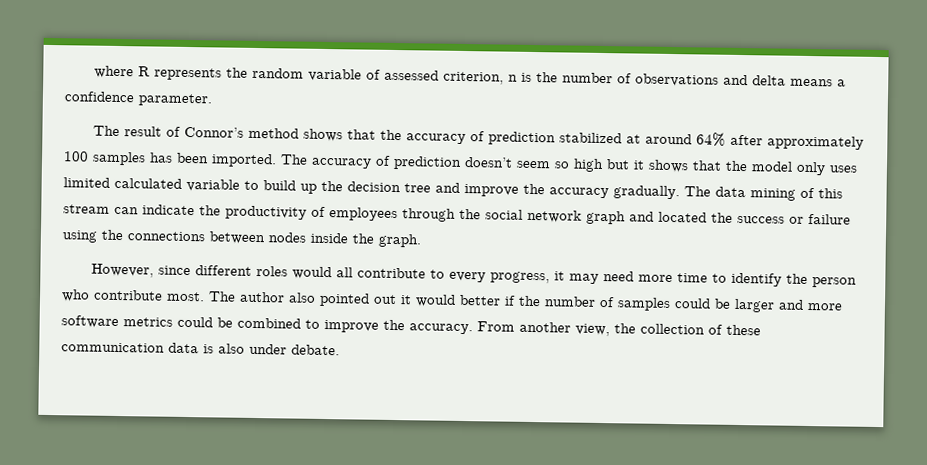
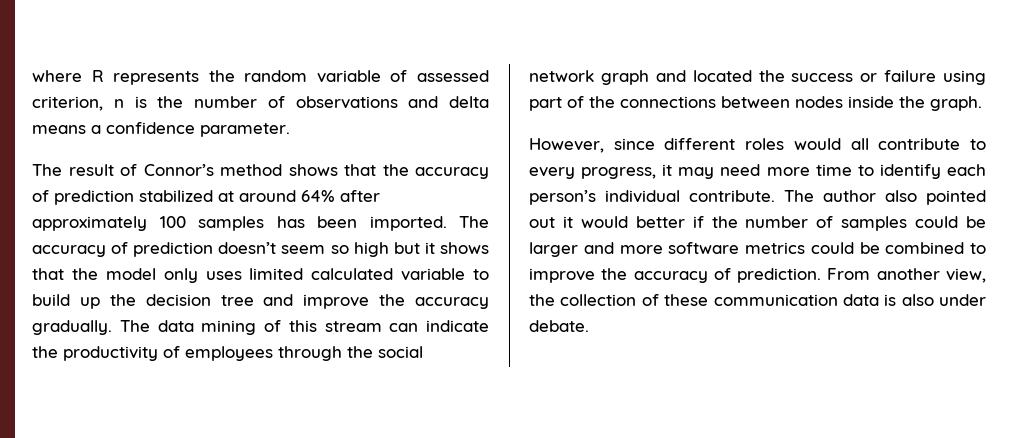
(97, 236) none -> [529,96,584,111] part of
[785,273,857,288] [61,289,205,302] the person who contribute most. -> [946,164,986,176] [529,190,775,205] each person’s individual contribute.
[409,323,473,335] accuracy. -> [633,268,822,283] accuracy of prediction.

